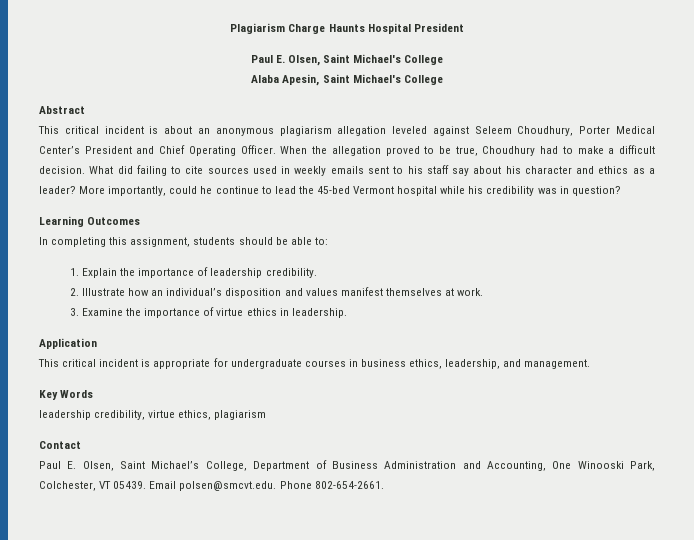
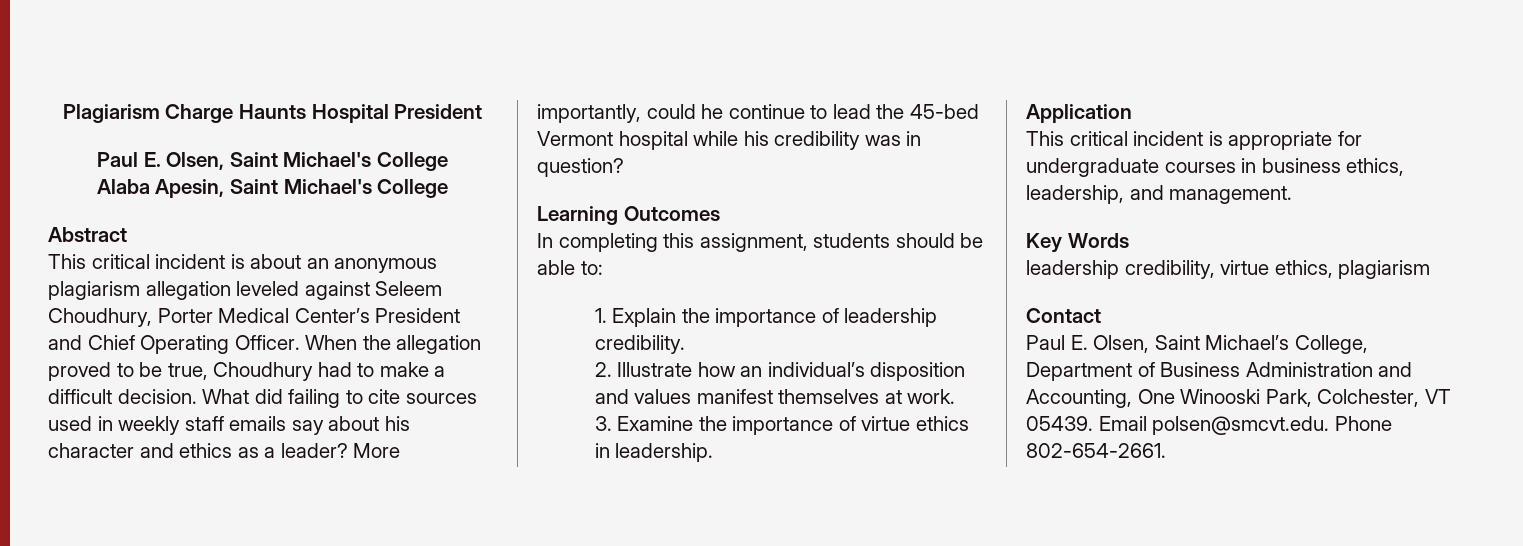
[330,165,449,174] emails sent to his staff -> [184,416,287,431] staff emails

